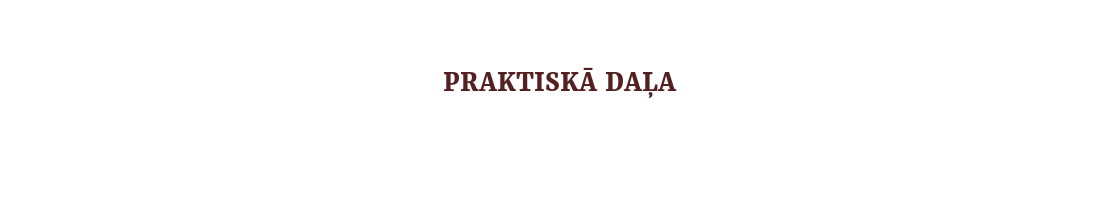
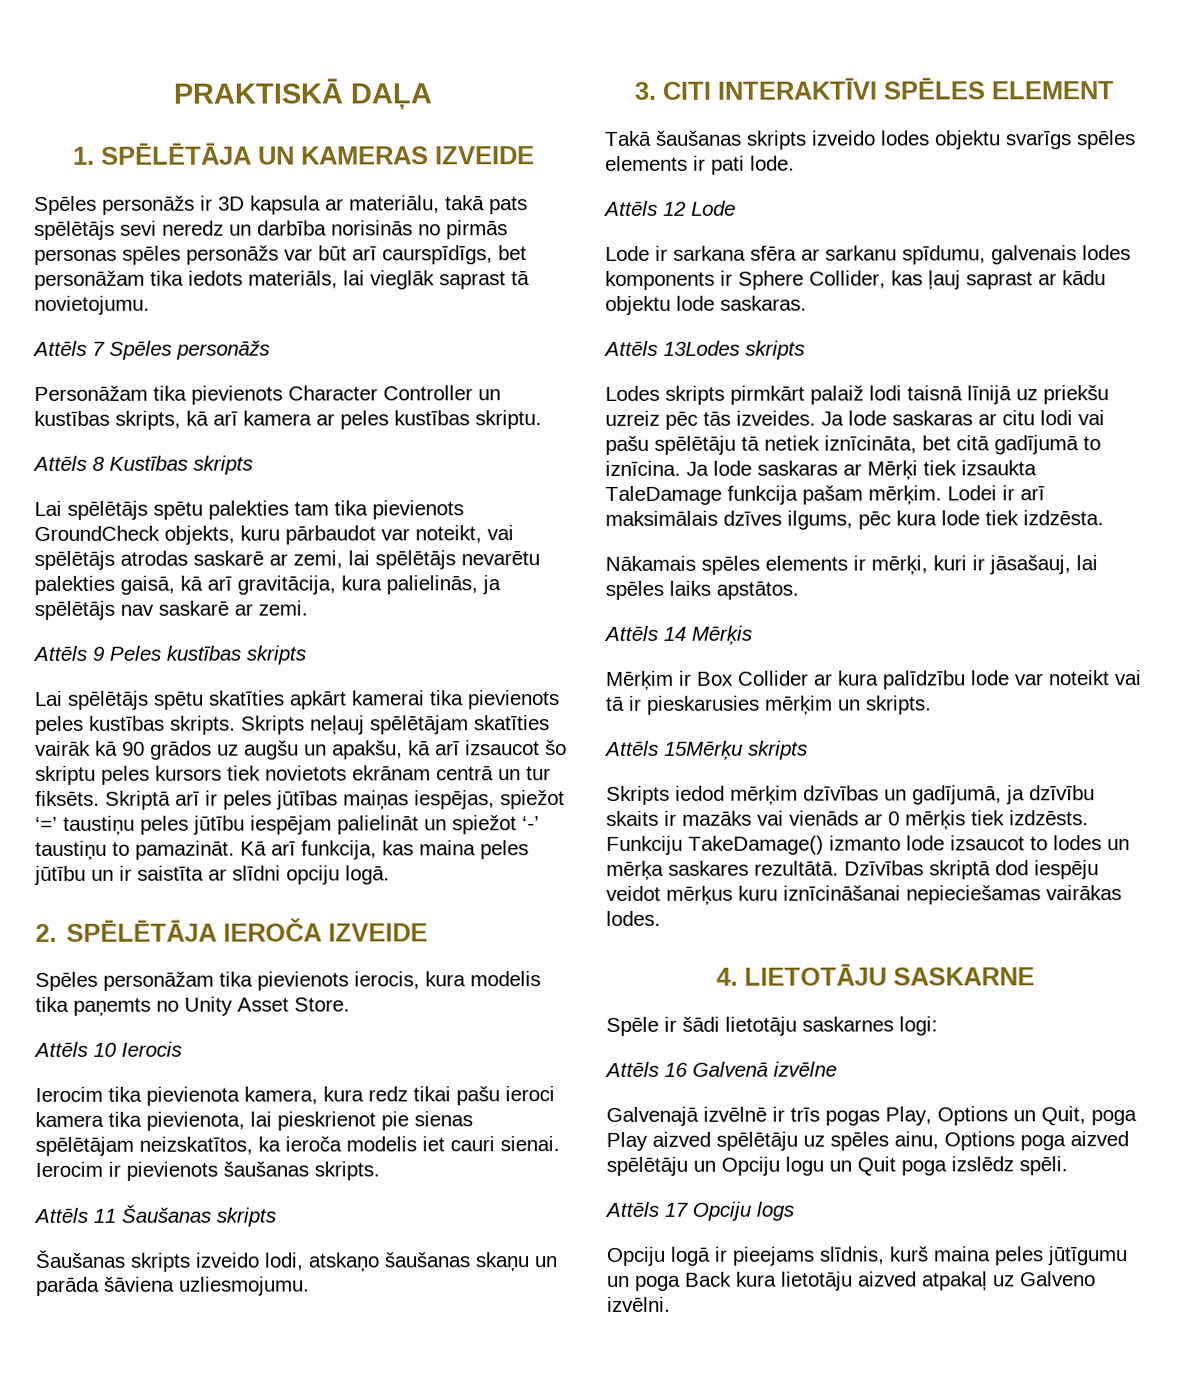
(678, 85) none -> [72,142,535,165] [34,195,528,215] [34,220,508,240] [34,245,527,265] [34,270,530,290] [34,295,150,315] [32,340,270,360] [34,385,501,405] [34,410,542,430] [32,455,253,475] [34,500,464,520] [34,525,514,545] [34,550,540,570] [34,575,501,595] [34,600,308,620] [32,645,306,665] [34,690,560,710] [35,715,550,735] [35,740,567,760] [35,765,551,785] [35,790,565,810] [35,815,540,835] [35,840,529,860] [34,865,390,885] [35,918,429,942] [35,971,541,991] [35,996,350,1016] [33,1041,182,1057] [35,1086,555,1106] [35,1111,473,1131] [35,1136,560,1156] [35,1161,380,1181] [33,1204,276,1227] [35,1249,557,1272] [36,1276,310,1296] [633,77,1114,100] [605,130,1136,150] [605,155,795,175] [603,200,736,216] [605,245,1131,265] [605,270,1106,290] [605,295,807,315] [603,340,805,360] [605,385,1109,405] [605,410,1105,430] [605,435,1101,455] [605,460,1037,480] [605,485,1045,505] [605,510,1104,530] [605,555,1098,575] [605,580,799,600] [603,625,752,645] [605,670,1141,690] [605,695,932,715] [604,740,808,760] [606,785,1095,805] [606,810,1089,830] [606,835,1130,855] [606,860,1099,880] [606,885,1122,905] [606,910,661,926] [716,963,1035,986] [606,1016,938,1036] [604,1061,837,1077] [606,1106,1137,1126] [606,1131,1129,1151] [606,1156,1068,1176] [604,1201,794,1221] [606,1246,1127,1266] [607,1271,1096,1291] [607,1296,671,1312] // 1. SPĒLĒTĀJA UN KAMERAS IZVEIDE // Spēles personāžs ir 3D kapsula ar materiālu, takā pats spēlētājs sevi neredz un darbība norisinās no pirmās personas spēles personāžs var būt arī caurspīdīgs, bet personāžam tika iedots materiāls, lai vieglāk saprast tā novietojumu. // Attēls 7 Spēles personāžs // Personāžam tika pievienots Character Controller un kustības skripts, kā arī kamera ar peles kustības skriptu. // Attēls 8 Kustības skripts // Lai spēlētājs spētu palekties tam tika pievienots GroundCheck objekts, kuru pārbaudot var noteikt, vai spēlētājs atrodas saskarē ar zemi, lai spēlētājs nevarētu palekties gaisā, kā arī gravitācija, kura palielinās, ja spēlētājs nav saskarē ar zemi. // Attēls 9 Peles kustības skripts // Lai spēlētājs spētu skatīties apkārt kamerai tika pievienots peles kustības skripts. Skripts neļauj spēlētājam skatīties vairāk kā 90 grādos uz augšu un apakšu, kā arī izsaucot šo skriptu peles kursors tiek novietots ekrānam centrā un tur fiksēts. Skriptā arī ir peles jūtības maiņas iespējas, spiežot ‘=’ taustiņu peles jūtību iespējam palielināt un spiežot ‘-’ taustiņu to pamazināt. Kā arī funkcija, kas maina peles jūtību un ir saistīta ar slīdni opciju logā. // 2. SPĒLĒTĀJA IEROČA IZVEIDE // Spēles personāžam tika pievienots ierocis, kura modelis tika paņemts no Unity Asset Store. // Attēls 10 Ierocis // Ierocim tika pievienota kamera, kura redz tikai pašu ieroci kamera tika pievienota, lai pieskrienot pie sienas spēlētājam neizskatītos, ka ieroča modelis iet cauri sienai. Ierocim ir pievienots šaušanas skripts. // Attēls 11 Šaušanas skripts // Šaušanas skripts izveido lodi, atskaņo šaušanas skaņu un parāda šāviena uzliesmojumu. // 3. CITI INTERAKTĪVI SPĒLES ELEMENT // Takā šaušanas skripts izveido lodes objektu svarīgs spēles elements ir pati lode. // Attēls 12 Lode // Lode ir sarkana sfēra ar sarkanu spīdumu, galvenais lodes komponents ir Sphere Collider, kas ļauj saprast ar kādu objektu lode saskaras. // Attēls 13Lodes skripts // Lodes skripts pirmkārt palaiž lodi taisnā līnijā uz priekšu uzreiz pēc tās izveides. Ja lode saskaras ar citu lodi vai pašu spēlētāju tā netiek iznīcināta, bet citā gadījumā to iznīcina. Ja lode saskaras ar Mērķi tiek izsaukta TaleDamage funkcija pašam mērķim. Lodei ir arī maksimālais dzīves ilgums, pēc kura lode tiek izdzēsta. // Nākamais spēles elements ir mērķi, kuri ir jāsašauj, lai spēles laiks apstātos. // Attēls 14 Mērķis // Mērķim ir Box Collider ar kura palīdzību lode var noteikt vai tā ir pieskarusies mērķim un skripts. // Attēls 15Mērķu skripts // Skripts iedod mērķim dzīvības un gadījumā, ja dzīvību skaits ir mazāks vai vienāds ar 0 mērķis tiek izdzēsts. Funkciju TakeDamage() izmanto lode izsaucot to lodes un mērķa saskares rezultātā. Dzīvības skriptā dod iespēju veidot mērķus kuru iznīcināšanai nepieciešamas vairākas lodes. // 4. LIETOTĀJU SASKARNE // Spēle ir šādi lietotāju saskarnes logi: // Attēls 16 Galvenā izvēlne // Galvenajā izvēlnē ir trīs pogas Play, Options un Quit, poga Play aizved spēlētāju uz spēles ainu, Options poga aizved spēlētāju un Opciju logu un Quit poga izslēdz spēli. // Attēls 17 Opciju logs // Opciju logā ir pieejams slīdnis, kurš maina peles jūtīgumu un poga Back kura lietotāju aizved atpakaļ uz Galveno izvēlni.

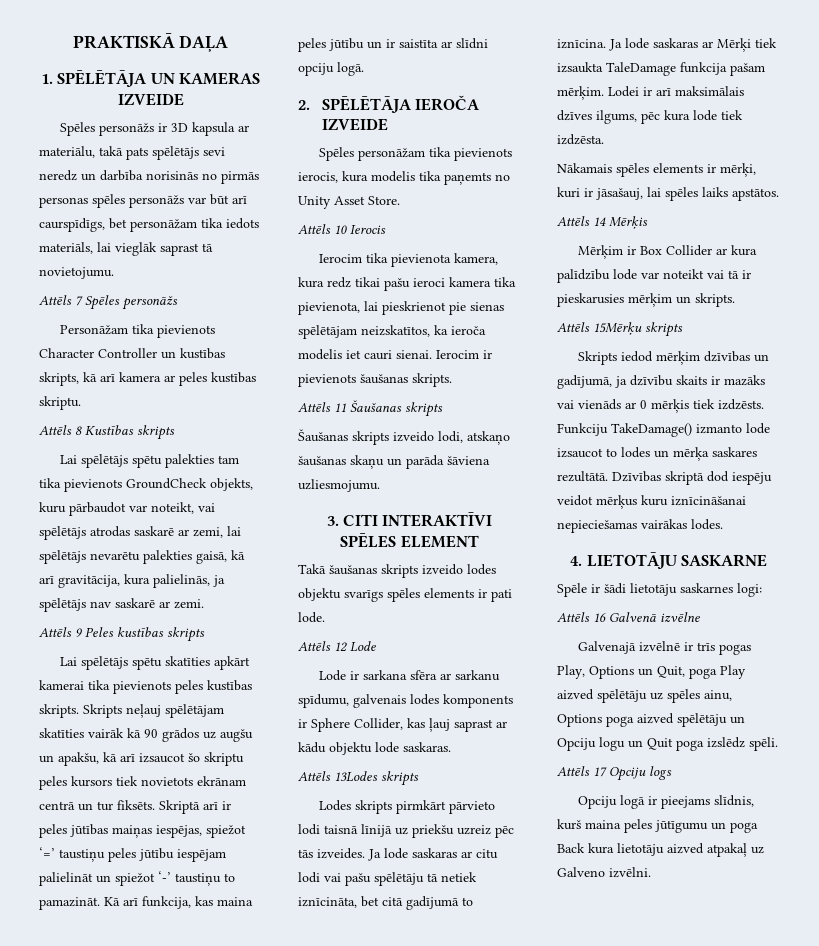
[810,385,864,405] palaiž -> [449,801,496,814] pārvieto

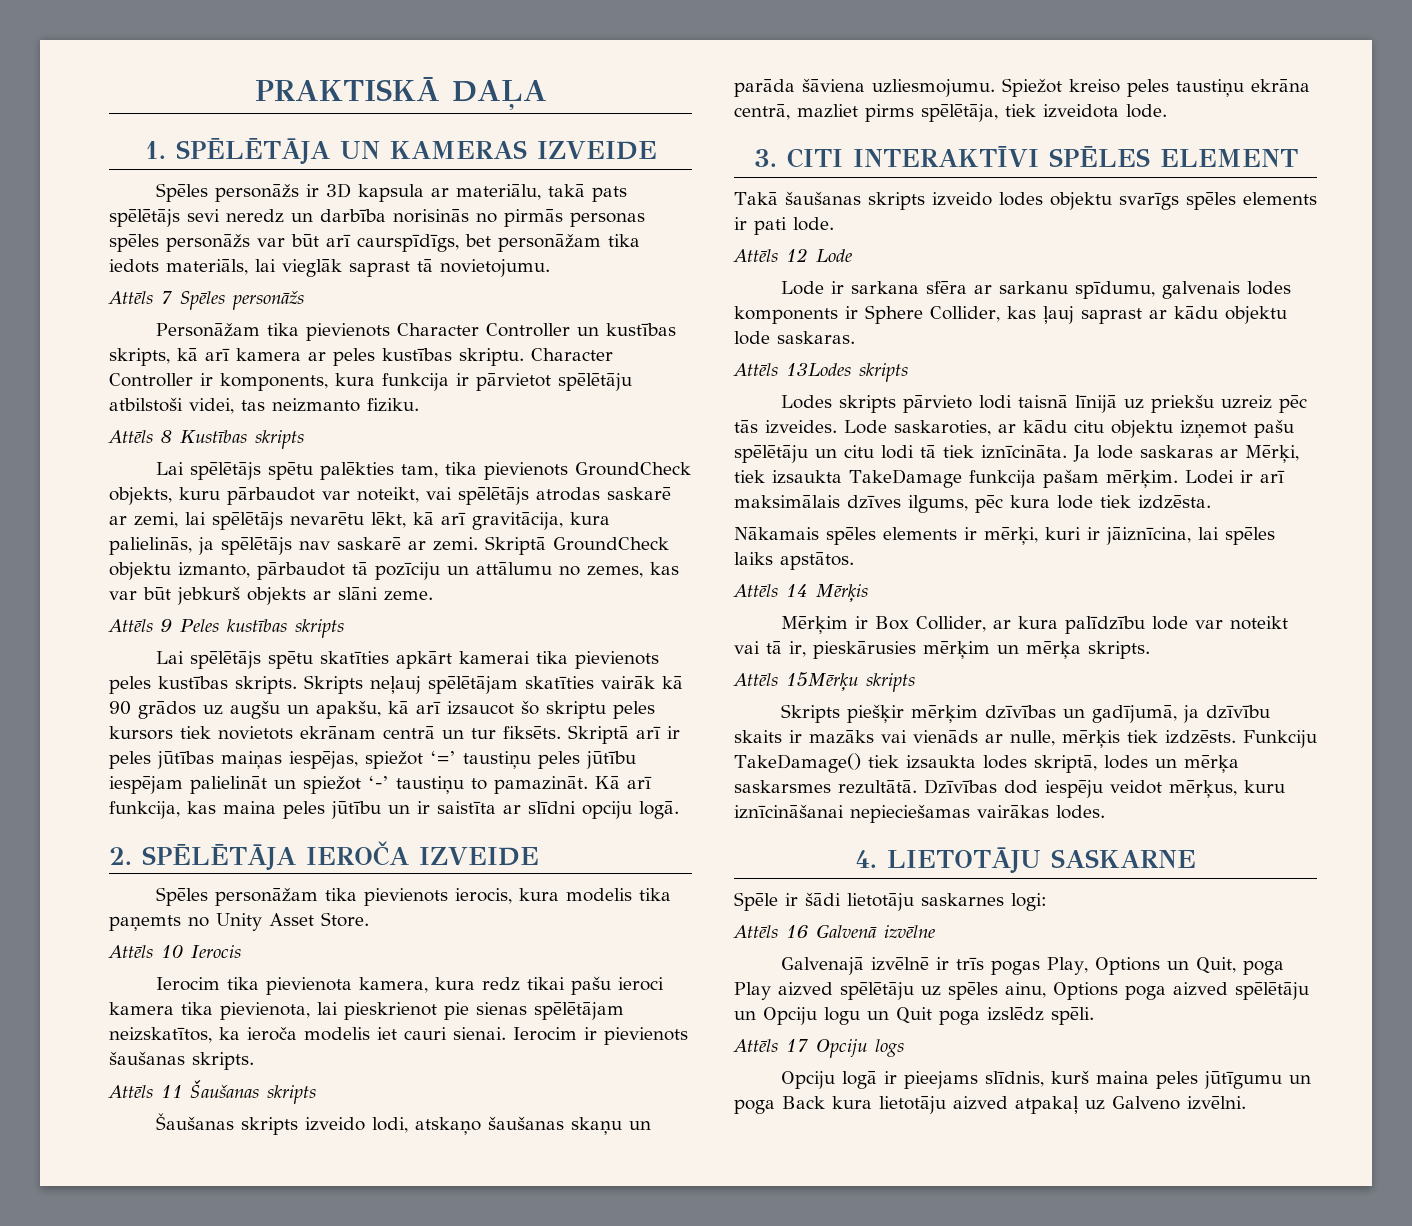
(81, 403) none -> [531,348,613,361] [109,373,632,391] [109,397,419,414] Character Controller ir komponents, kura funkcija ir pārvietot spēlētāju atbilstoši videi, tas neizmanto fiziku.
[165,454,240,468] palekties tam -> [319,462,438,480] palēkties tam,
[143,550,227,564] palekties gaisā, -> [371,512,406,528] lēkt,
(204, 604) none -> [485,536,669,555] [109,562,679,580] [109,586,433,605] Skriptā GroundCheck objektu izmanto, pārbaudot tā pozīciju un attālumu no zemes, kas var būt jebkurš objekts ar slāni zeme.
(380, 485) none -> [1002,78,1310,97] [734,104,1167,122] Spiežot kreiso peles taustiņu ekrāna centrā, mazliet pirms spēlētāja, tiek izveidota lode.
[396,800,447,814] pirmkārt -> (896, 404) none
[368,848,498,861] [298,872,477,886] [298,896,473,910] [557,38,777,52] [557,62,676,76] Ja lode saskaras ar citu lodi vai pašu spēlētāju tā netiek iznīcināta, bet citā gadījumā to iznīcina. Ja lode saskaras ar Mērķi tiek izsaukta TaleDamage -> [844,419,1294,438] [734,445,1299,463] [734,469,962,488] Lode saskaroties, ar kādu citu objektu izņemot pašu spēlētāju un citu lodi tā tiek iznīcināta. Ja lode saskaras ar Mērķi, tiek izsaukta TakeDamage
[596,188,643,200] jāsašauj, -> [1106,527,1191,545] jāiznīcina,
[666,245,713,256] Collider -> [915,616,986,632] Collider,
[742,270,751,279] [557,293,624,307] ir pieskarusies -> [789,641,916,659] ir, pieskārusies
(691, 300) none -> [1025,641,1081,659] mērķa
[621,351,654,362] iedod -> [846,704,904,723] piešķir
[640,400,647,409] 0 -> [1010,730,1055,746] nulle,
[696,423,770,434] [557,448,617,458] izmanto lode izsaucot to -> [867,755,1097,773] tiek izsaukta lodes skriptā,
[712,447,757,457] saskares -> [734,780,831,793] saskarsmes
[665,471,704,485] skriptā -> (997, 786) none
[596,495,637,509] mērķus -> [1169,780,1237,798] mērķus,

